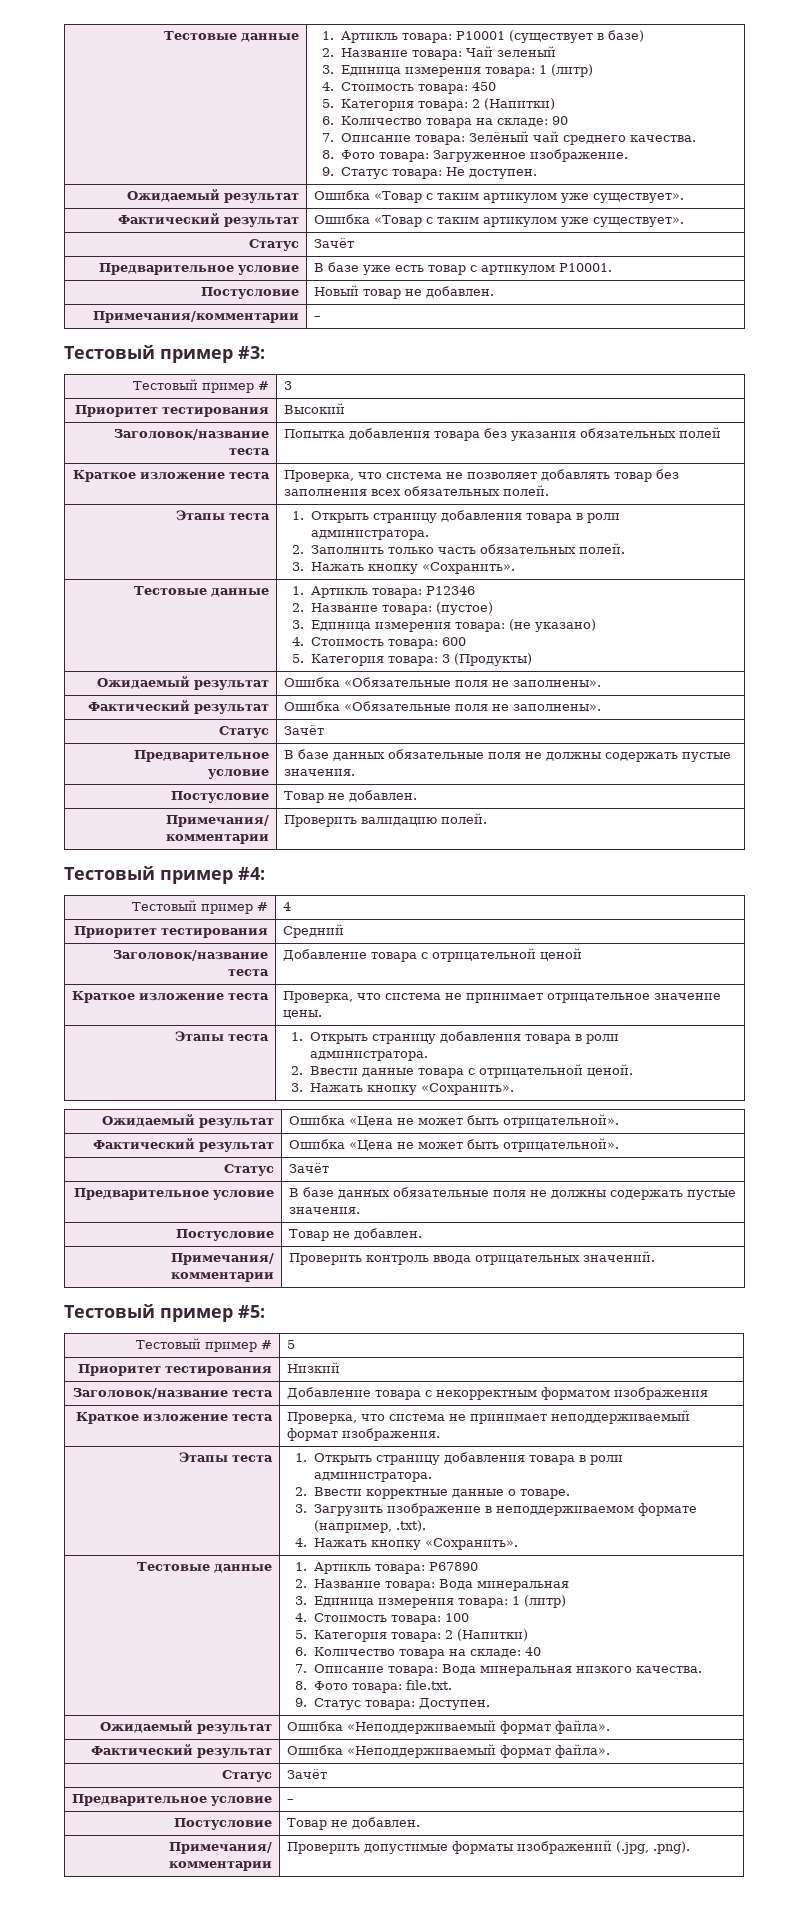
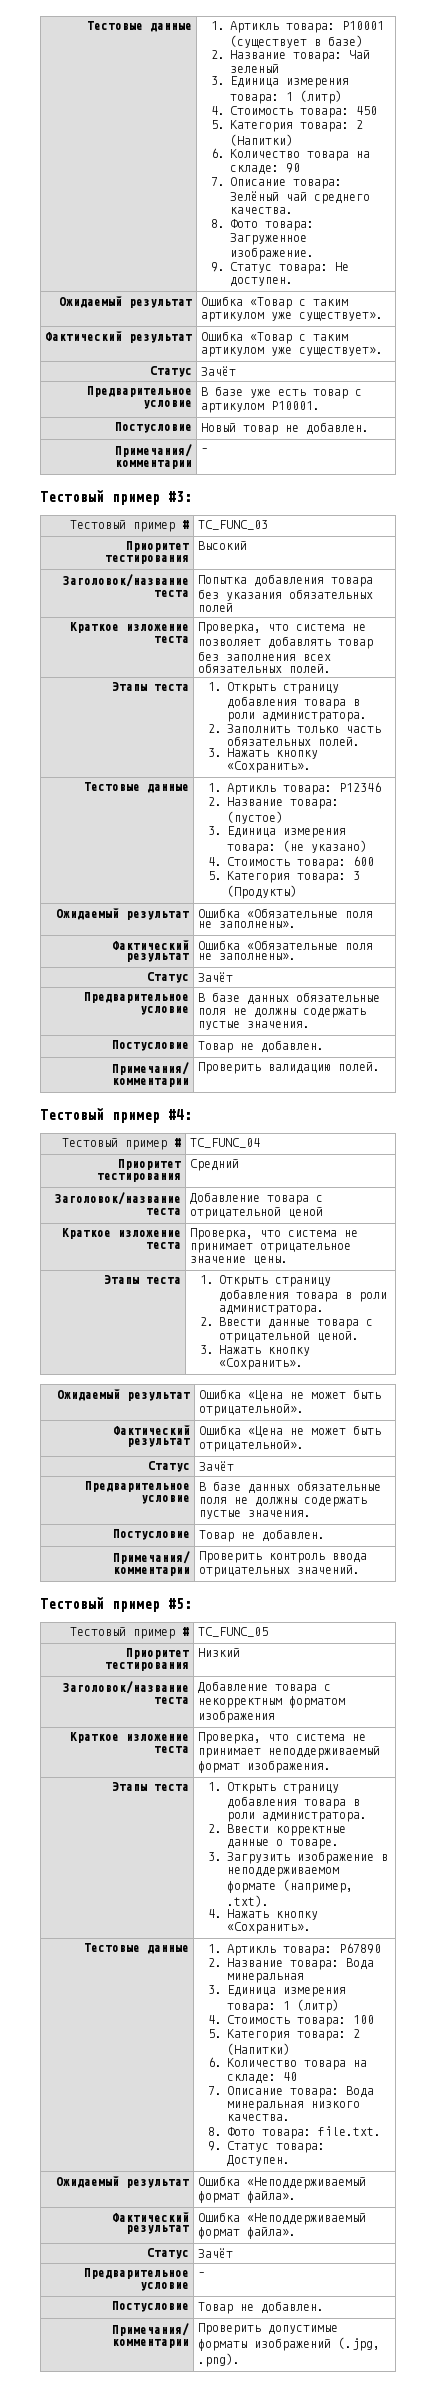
[283,381,292,390] 3 -> [197,520,268,530] TC_FUNC_03
[282,902,291,911] 4 -> [189,1138,260,1148] TC_FUNC_04
[286,1340,295,1349] 5 -> [197,1627,268,1637] TC_FUNC_05

